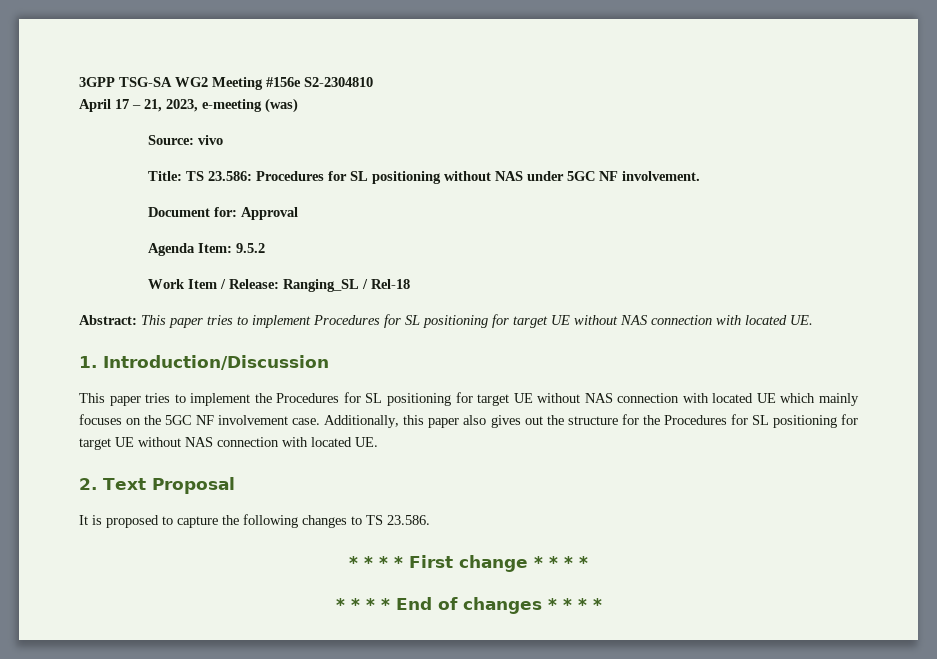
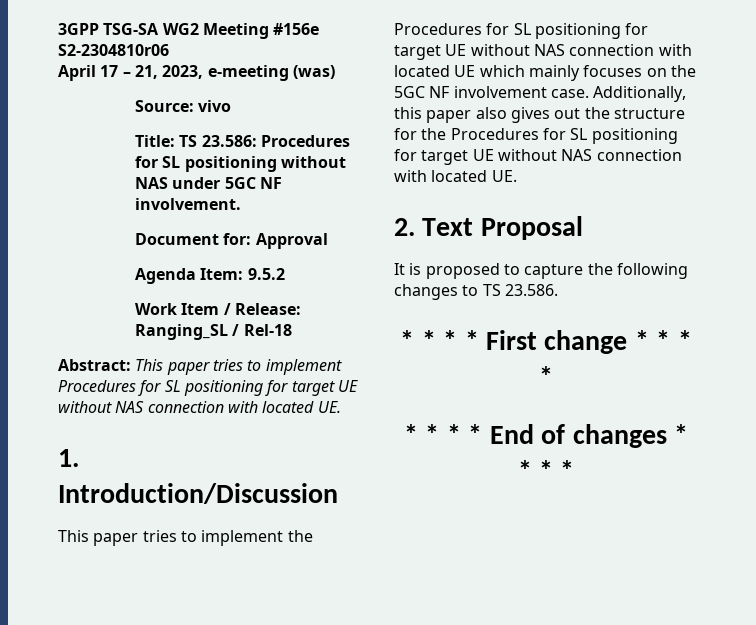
[304,77,373,87] S2-2304810 -> [58,44,169,56] S2-2304810r06

